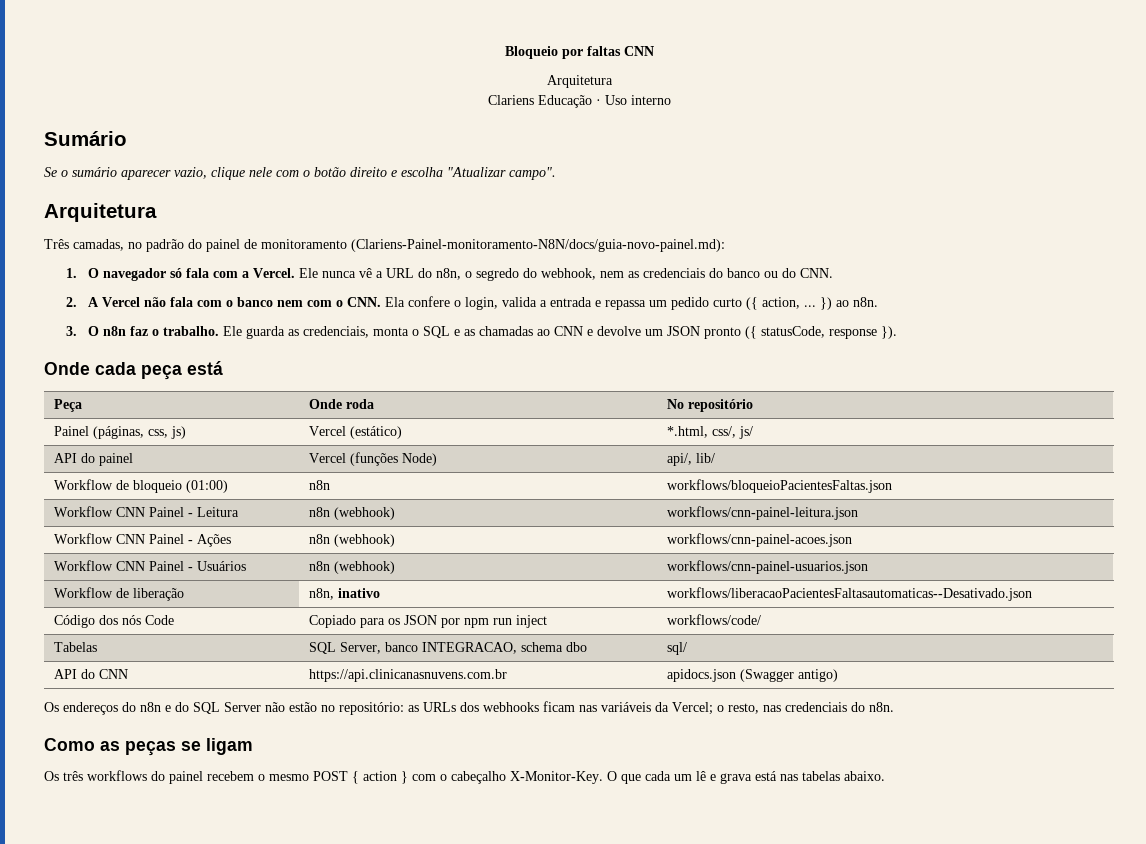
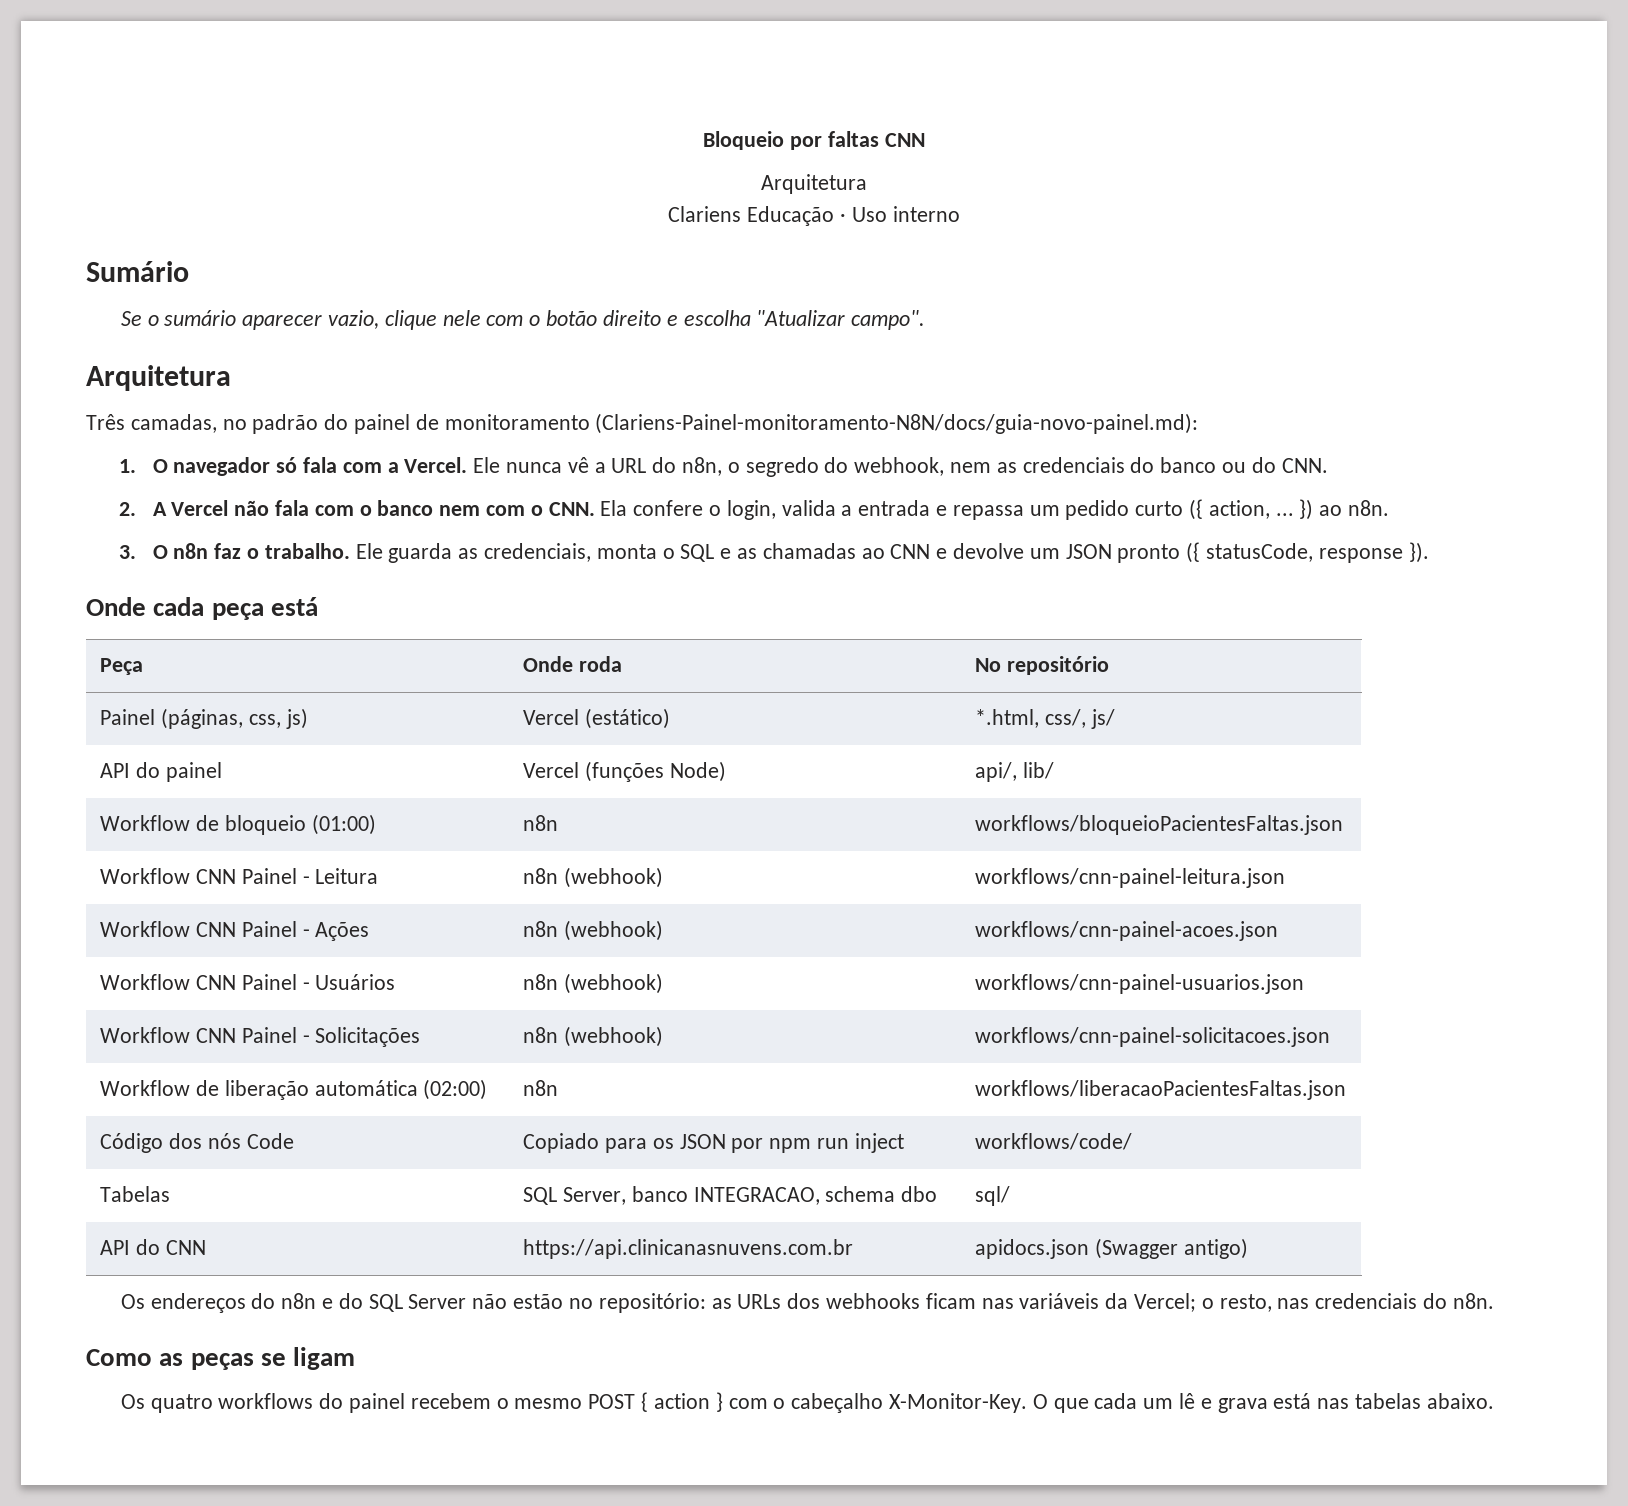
(868, 567) none -> [100,1027,421,1047] [523,1026,663,1047] [975,1027,1331,1047] // Workflow CNN Painel - Solicitações | n8n (webhook) | workflows/cnn-painel-solicitacoes.json
[308,588,380,600] [666,587,1032,601] | n8n, inativo | workflows/liberacaoPacientesFaltasautomaticas--Desativado.json -> [314,1079,488,1100] [523,1080,559,1096] [975,1080,1347,1100] automática (02:00) | n8n | workflows/liberacaoPacientesFaltas.json
[63,771,83,781] três -> [150,1394,213,1413] quatro

